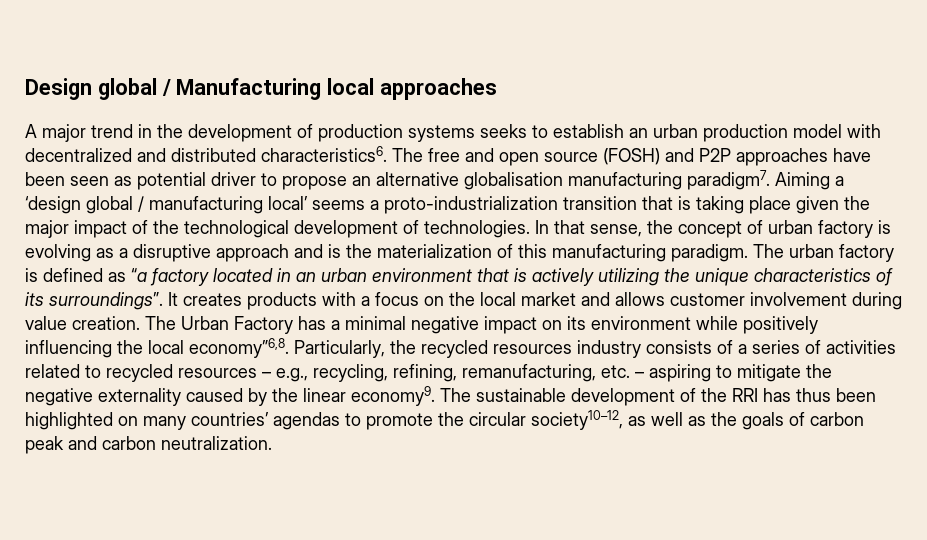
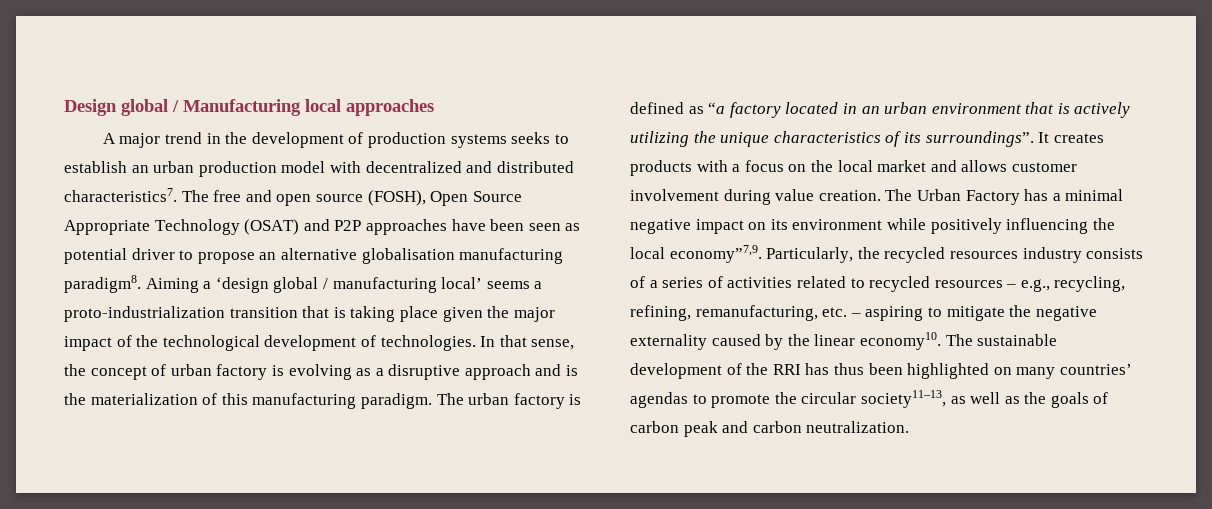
[261,146,387,162] characteristics6. -> [64,188,177,202] characteristics7.
[603,148,660,165] (FOSH) -> [367,190,522,206] [64,219,300,235] (FOSH), Open Source Appropriate Technology (OSAT)
[687,170,770,190] paradigm7. -> [64,275,141,293] paradigm8.
[189,338,289,358] economy”6,8. -> [669,245,762,263] economy”7,9.
[351,386,435,406] economy9. -> [859,332,941,350] economy10.
[531,410,623,430] society10–12, -> [860,390,946,408] society11–13,

